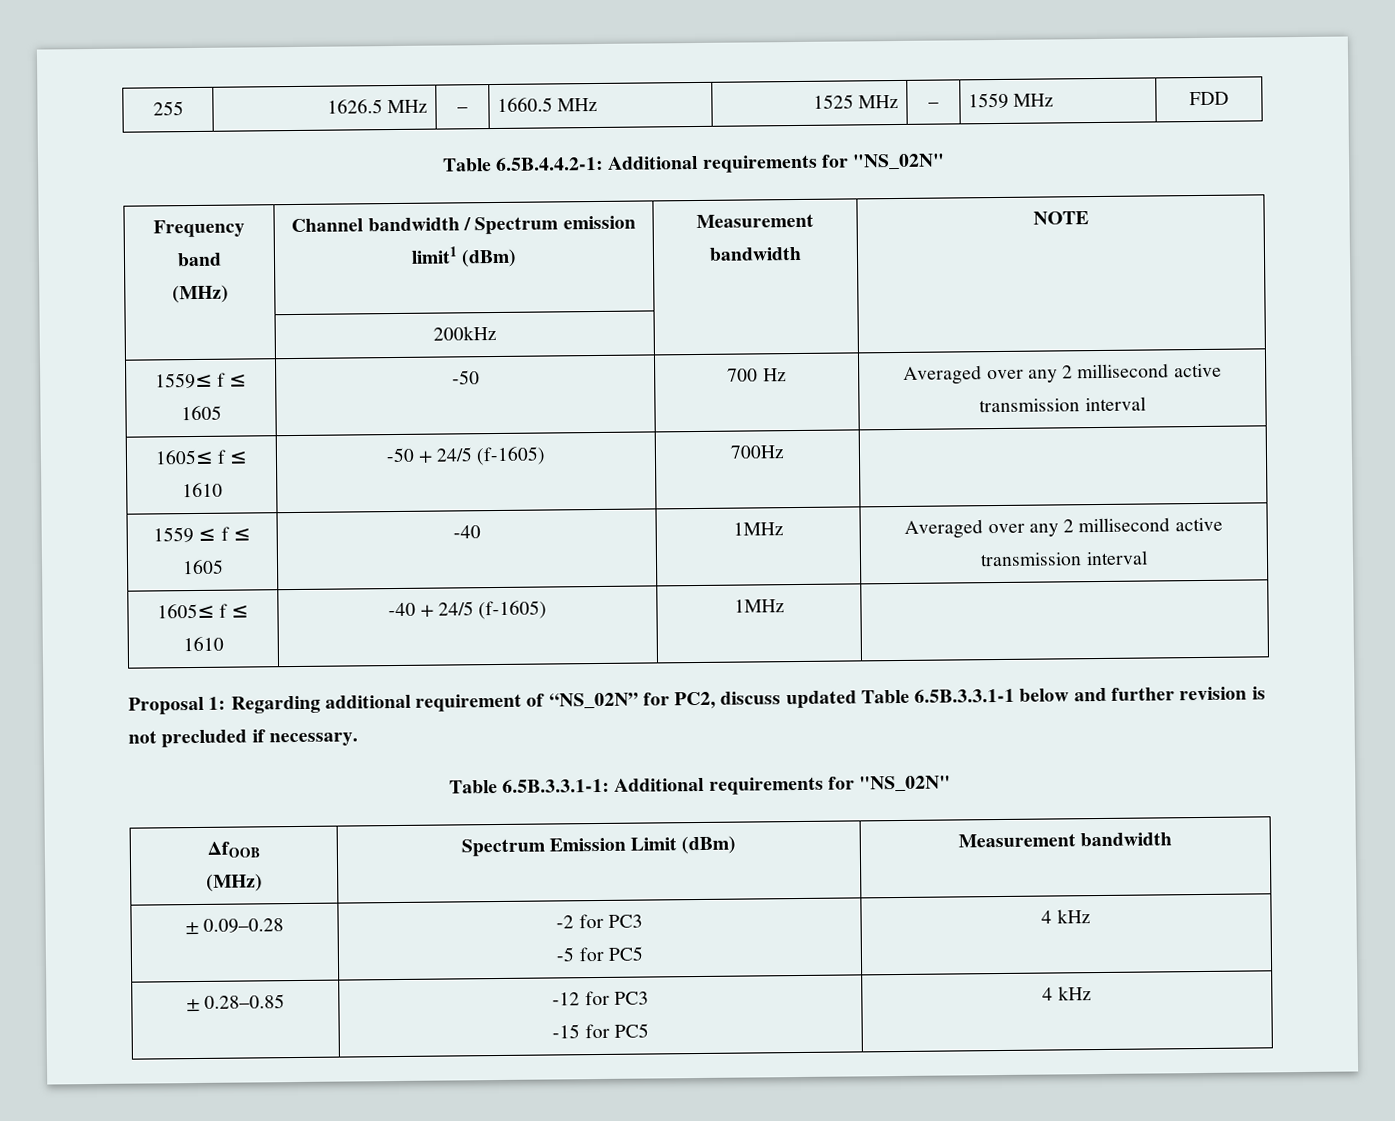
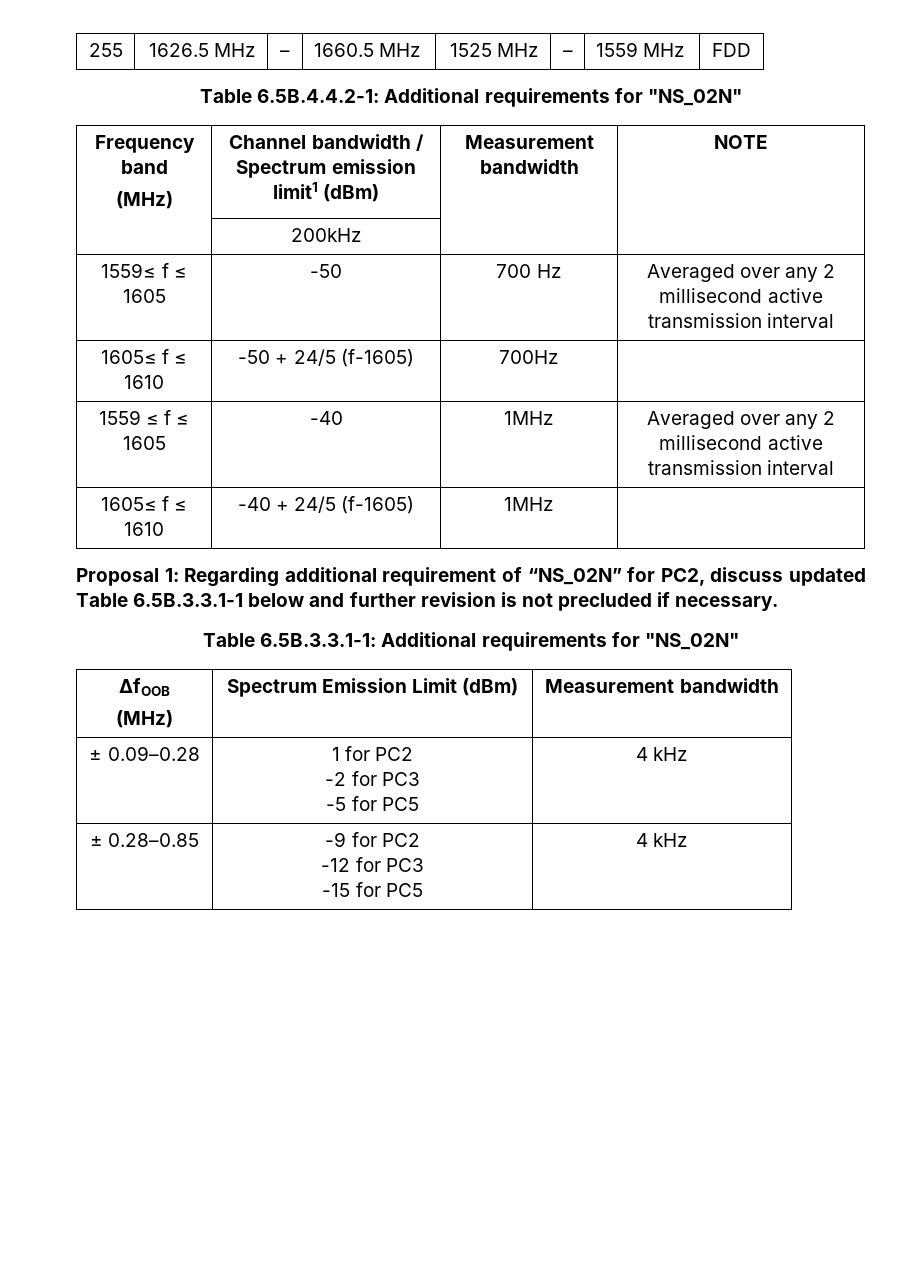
(285, 925) none -> [331,746,414,761] 1 for PC2 //
(286, 1001) none -> [325,832,420,847] -9 for PC2 //

